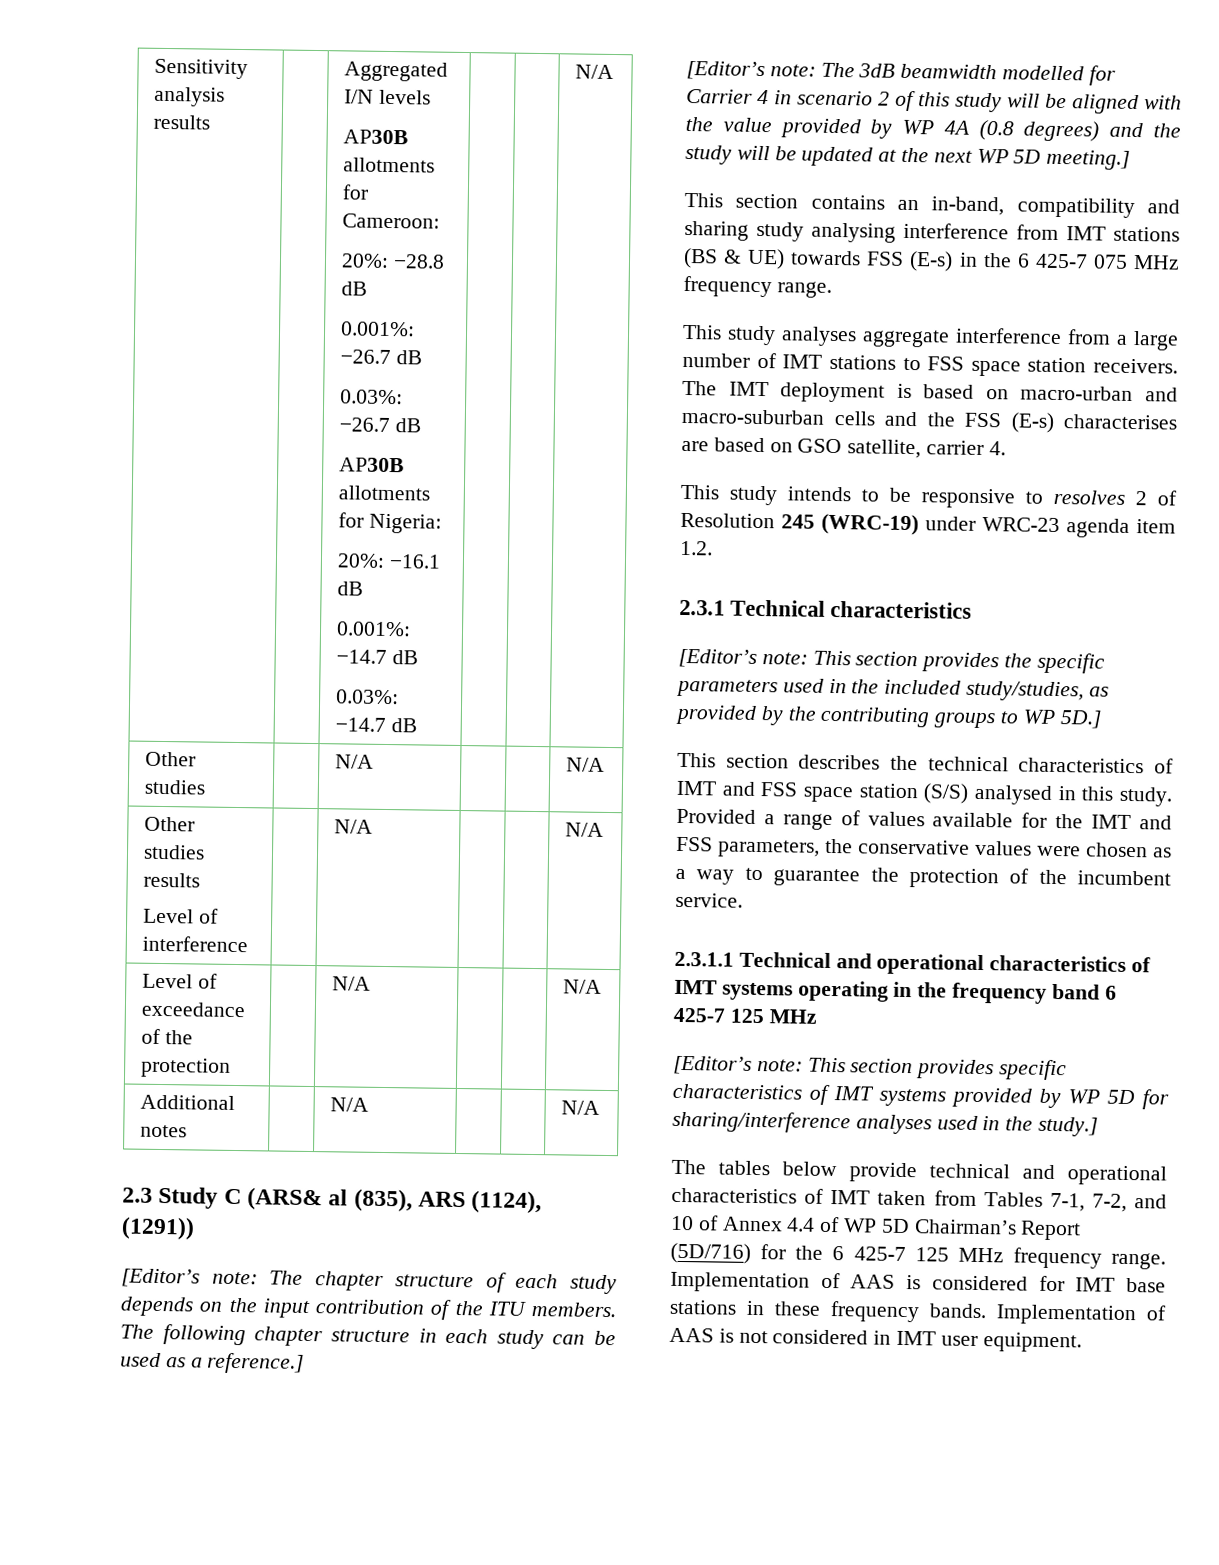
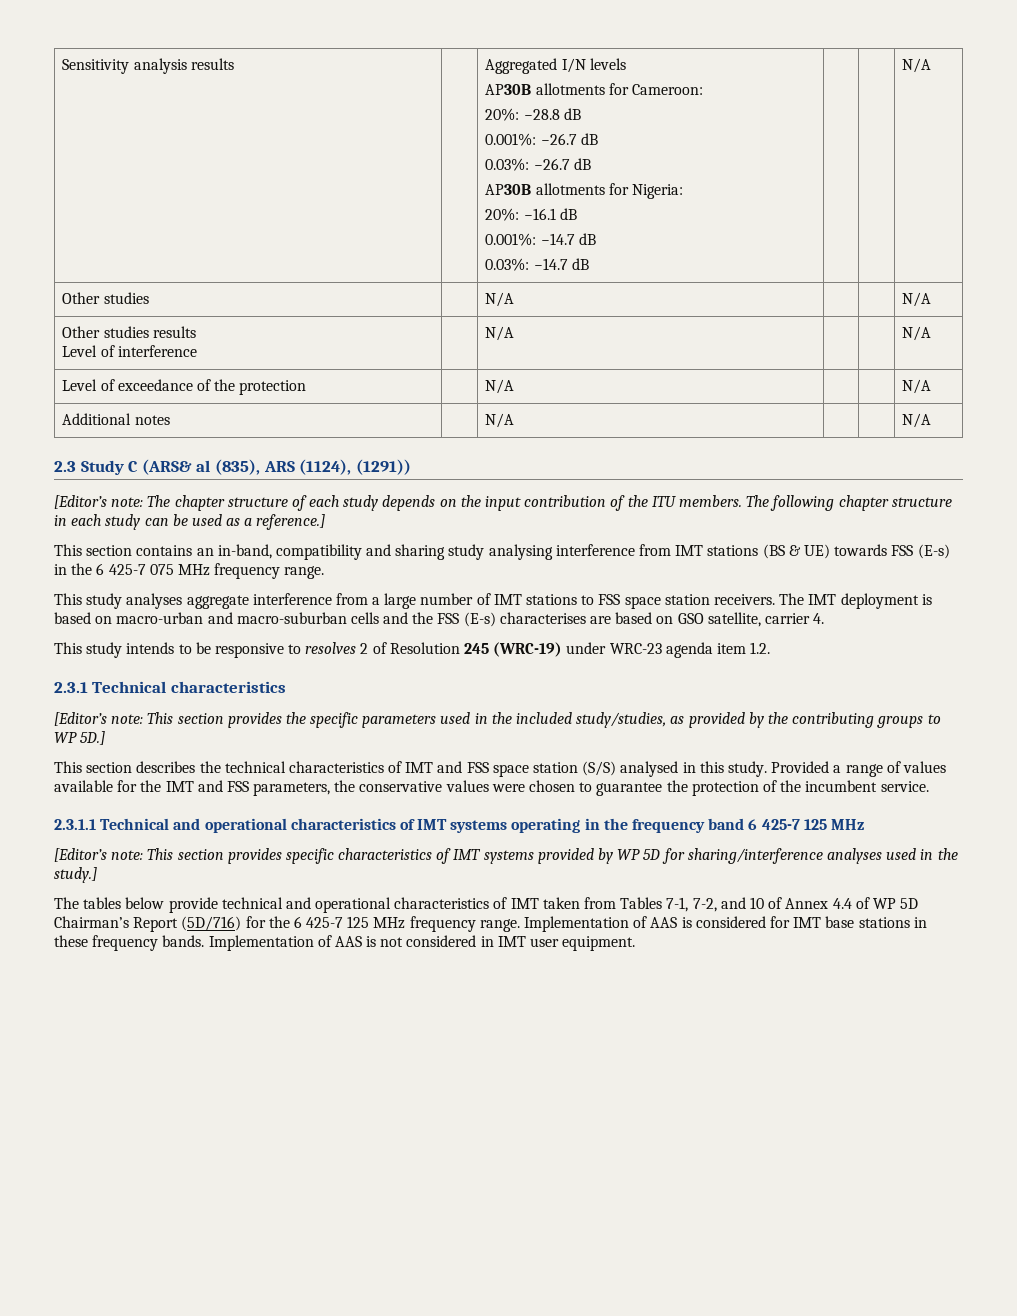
[686,60,1116,86] [686,88,1182,115] [685,116,1181,142] [685,144,1131,170] // [Editor’s note: The 3dB beamwidth modelled for Carrier 4 in scenario 2 of this study will be aligned with the value provided by WP 4A (0.8 degrees) and the study will be updated at the next WP 5D meeting.] -> (326, 522) none
[1153,847,1172,858] [675,868,735,885] as a way -> (576, 786) none

